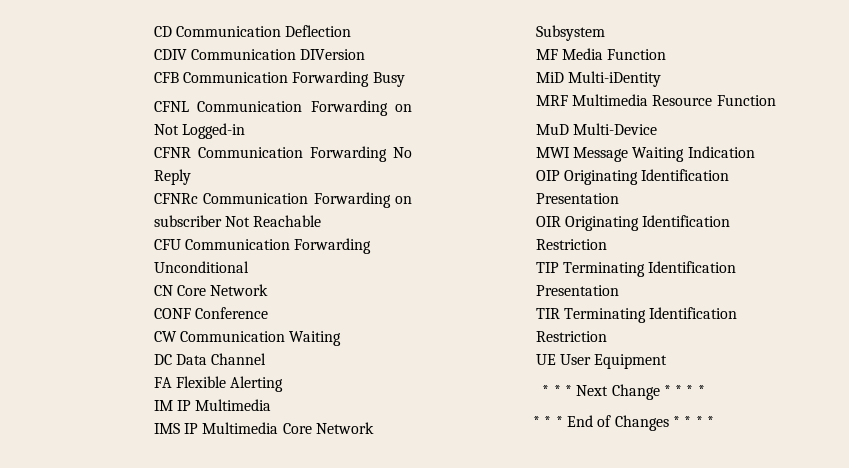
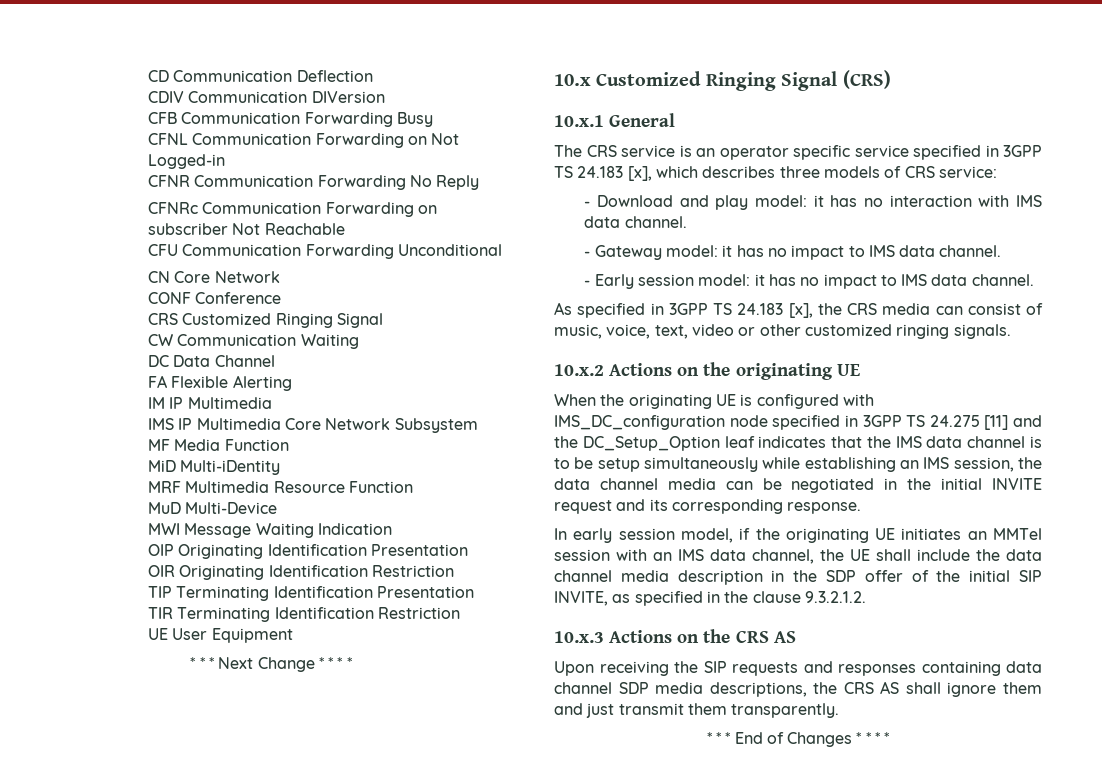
(269, 313) none -> [148,313,384,328] // CRS Customized Ringing Signal
(705, 390) none -> [554,70,891,91] [554,113,676,127] [554,145,1042,160] [554,166,997,181] [584,195,1042,210] [584,216,687,228] [584,245,1002,260] [584,274,1034,289] [554,302,1043,318] [554,324,1011,339] [554,362,860,380] [554,394,874,409] [554,415,1042,430] [554,436,1042,451] [554,457,1042,472] [554,478,1042,493] [554,499,862,514] [554,528,1042,543] [554,549,1042,564] [554,570,1042,585] [554,591,866,606] [554,629,796,643] [554,661,1042,676] [554,681,1042,697] [554,703,840,718] // 10.x Customized Ringing Signal (CRS) // 10.x.1 General // The CRS service is an operator specific service specified in 3GPP TS 24.183 [x], which describes three models of CRS service: // - Download and play model: it has no interaction with IMS data channel. // - Gateway model: it has no impact to IMS data channel. // - Early session model: it has no impact to IMS data channel. // As specified in 3GPP TS 24.183 [x], the CRS media can consist of music, voice, text, video or other customized ringing signals. // 10.x.2 Actions on the originating UE // When the originating UE is configured with IMS_DC_configuration node specified in 3GPP TS 24.275 [11] and the DC_Setup_Option leaf indicates that the IMS data channel is to be setup simultaneously while establishing an IMS session, the data channel media can be negotiated in the initial INVITE request and its corresponding response. // In early session model, if the originating UE initiates an MMTel session with an IMS data channel, the UE shall include the data channel media description in the SDP offer of the initial SIP INVITE, as specified in the clause 9.3.2.1.2. // 10.x.3 Actions on the CRS AS // Upon receiving the SIP requests and responses containing data channel SDP media descriptions, the CRS AS shall ignore them and just transmit them transparently.

